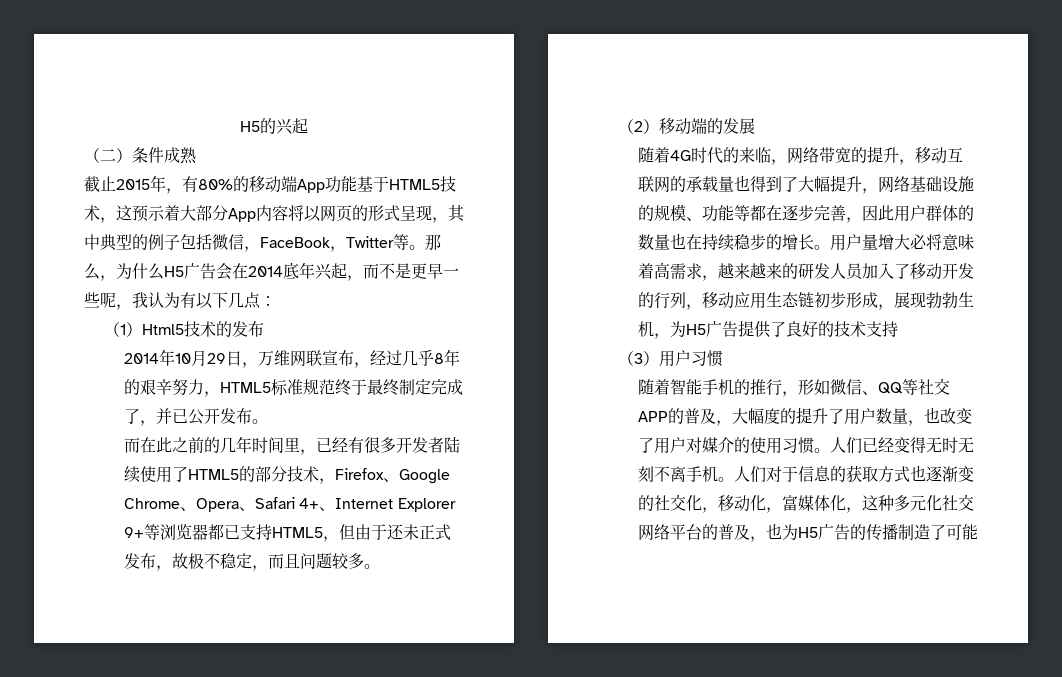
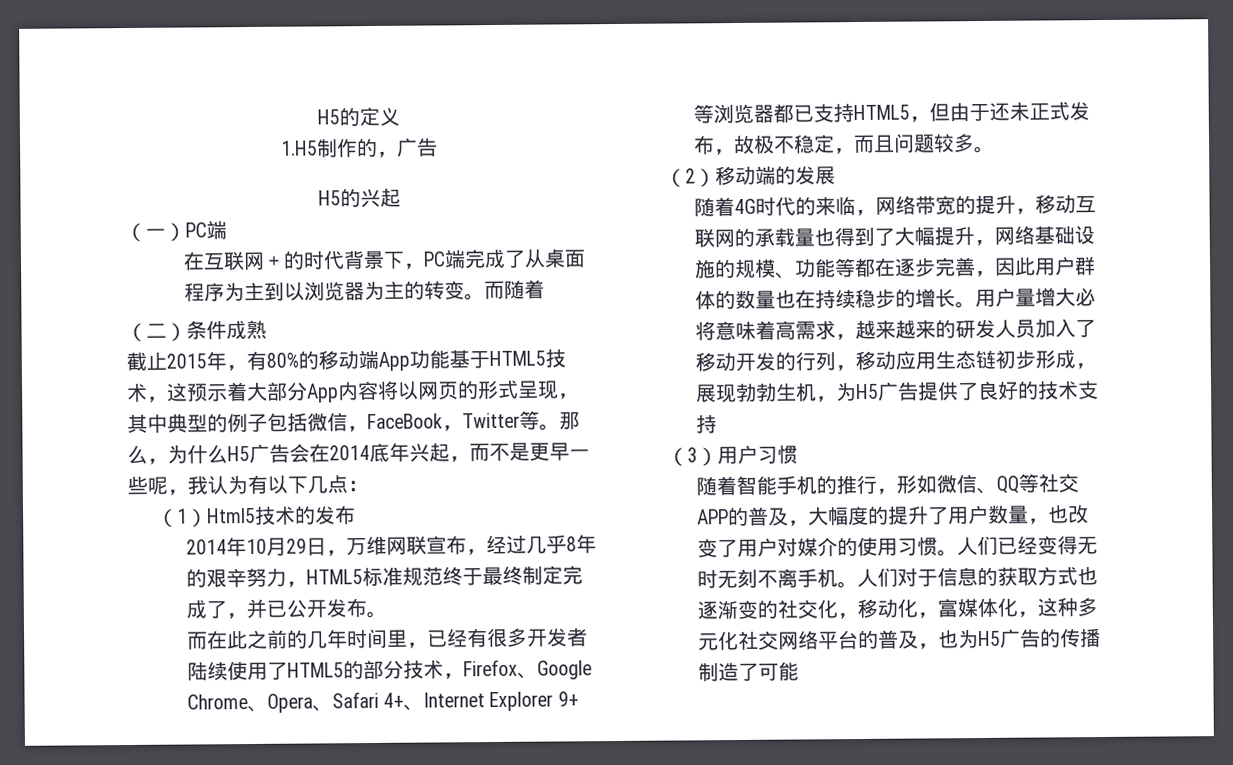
[240,118,308,135] H5的兴起 -> [317,106,400,127] [281,137,438,158] [318,187,401,208] [125,220,227,243] [182,248,586,271] [183,279,545,302] H5的定义 // 1.H5制作的，广告 // H5的兴起 // （一）PC端 // 在互联网＋的时代背景下，PC端完成了从桌面程序为主到以浏览器为主的转变。而随着

